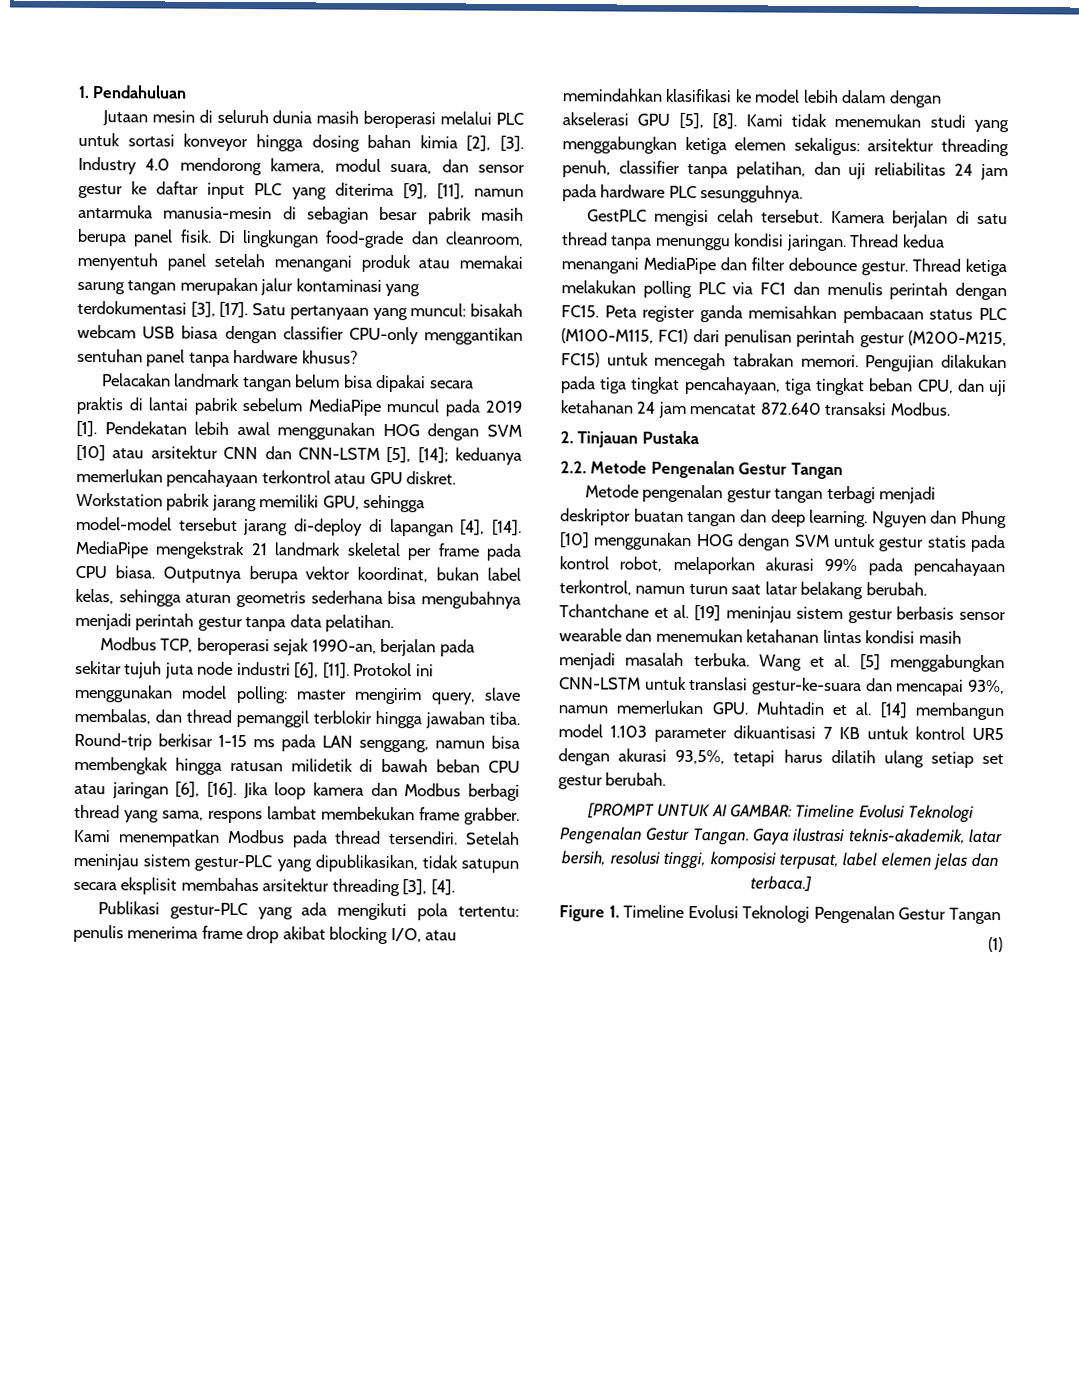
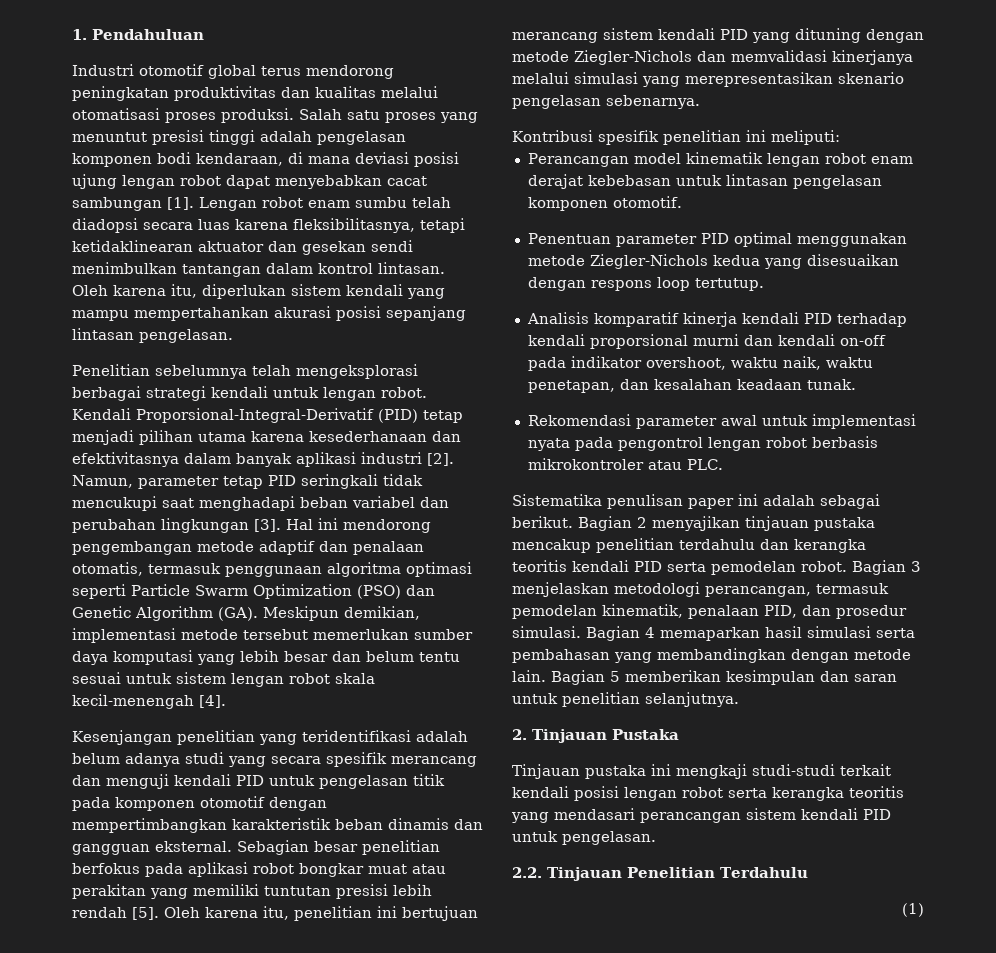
[101,109,525,129] [78,132,524,152] [78,156,525,176] [78,181,524,200] [78,204,524,225] [77,228,524,249] [77,252,523,273] [77,277,421,297] [77,300,523,321] [77,324,523,345] [77,348,358,367] [101,373,474,393] [76,396,522,417] [76,420,522,441] [76,444,522,465] [76,468,457,488] [76,492,426,513] [76,516,522,537] [75,540,522,561] [75,565,521,584] [75,588,521,609] [75,612,395,633] [99,637,475,657] [75,660,434,679] [74,684,521,705] [74,708,520,729] [74,732,520,753] [74,756,520,775] [74,781,520,801] [74,804,520,825] [74,829,520,848] [73,853,519,873] [73,877,455,897] [97,901,519,921] [73,924,458,945] [562,88,942,108] [562,112,1009,133] [562,136,1009,157] [562,160,1008,181] [562,184,804,203] [586,209,1008,228] [561,232,945,252] [561,256,1007,277] [561,280,1007,301] [561,305,1007,324] [561,328,1007,348] [561,352,1007,372] [561,376,1007,397] [560,400,950,418] [560,430,700,448] [560,460,843,480] [584,484,937,504] [560,508,1007,529] [559,532,1006,553] [559,556,1005,577] [559,580,927,600] [559,604,1006,624] [559,628,962,644] [559,652,1005,673] [559,676,1005,696] [558,700,1004,721] [558,724,1004,743] [558,748,1004,768] [558,772,667,790] [586,802,975,823] [559,826,1004,846] [561,850,999,870] [749,875,812,892] [559,904,1001,925] Jutaan mesin di seluruh dunia masih beroperasi melalui PLC untuk sortasi konveyor hingga dosing bahan kimia [2], [3]. Industry 4.0 mendorong kamera, modul suara, dan sensor gestur ke daftar input PLC yang diterima [9], [11], namun antarmuka manusia-mesin di sebagian besar pabrik masih berupa panel fisik. Di lingkungan food-grade dan cleanroom, menyentuh panel setelah menangani produk atau memakai sarung tangan merupakan jalur kontaminasi yang terdokumentasi [3], [17]. Satu pertanyaan yang muncul: bisakah webcam USB biasa dengan classifier CPU-only menggantikan sentuhan panel tanpa hardware khusus? // Pelacakan landmark tangan belum bisa dipakai secara praktis di lantai pabrik sebelum MediaPipe muncul pada 2019 [1]. Pendekatan lebih awal menggunakan HOG dengan SVM [10] atau arsitektur CNN dan CNN-LSTM [5], [14]; keduanya memerlukan pencahayaan terkontrol atau GPU diskret. Workstation pabrik jarang memiliki GPU, sehingga model-model tersebut jarang di-deploy di lapangan [4], [14]. MediaPipe mengekstrak 21 landmark skeletal per frame pada CPU biasa. Outputnya berupa vektor koordinat, bukan label kelas, sehingga aturan geometris sederhana bisa mengubahnya menjadi perintah gestur tanpa data pelatihan. // Modbus TCP, beroperasi sejak 1990-an, berjalan pada sekitar tujuh juta node industri [6], [11]. Protokol ini menggunakan model polling: master mengirim query, slave membalas, dan thread pemanggil terblokir hingga jawaban tiba. Round-trip berkisar 1-15 ms pada LAN senggang, namun bisa membengkak hingga ratusan milidetik di bawah beban CPU atau jaringan [6], [16]. Jika loop kamera dan Modbus berbagi thread yang sama, respons lambat membekukan frame grabber. Kami menempatkan Modbus pada thread tersendiri. Setelah meninjau sistem gestur-PLC yang dipublikasikan, tidak satupun secara eksplisit membahas arsitektur threading [3], [4]. // Publikasi gestur-PLC yang ada mengikuti pola tertentu: penulis menerima frame drop akibat blocking I/O, atau memindahkan klasifikasi ke model lebih dalam dengan akselerasi GPU [5], [8]. Kami tidak menemukan studi yang menggabungkan ketiga elemen sekaligus: arsitektur threading penuh, classifier tanpa pelatihan, dan uji reliabilitas 24 jam pada hardware PLC sesungguhnya. // GestPLC mengisi celah tersebut. Kamera berjalan di satu thread tanpa menunggu kondisi jaringan. Thread kedua menangani MediaPipe dan filter debounce gestur. Thread ketiga melakukan polling PLC via FC1 dan menulis perintah dengan FC15. Peta register ganda memisahkan pembacaan status PLC (M100-M115, FC1) dari penulisan perintah gestur (M200-M215, FC15) untuk mencegah tabrakan memori. Pengujian dilakukan pada tiga tingkat pencahayaan, tiga tingkat beban CPU, dan uji ketahanan 24 jam mencatat 872.640 transaksi Modbus. // 2. Tinjauan Pustaka // 2.2. Metode Pengenalan Gestur Tangan // Metode pengenalan gestur tangan terbagi menjadi deskriptor buatan tangan dan deep learning. Nguyen dan Phung [10] menggunakan HOG dengan SVM untuk gestur statis pada kontrol robot, melaporkan akurasi 99% pada pencahayaan terkontrol, namun turun saat latar belakang berubah. Tchantchane et al. [19] meninjau sistem gestur berbasis sensor wearable dan menemukan ketahanan lintas kondisi masih menjadi masalah terbuka. Wang et al. [5] menggabungkan CNN-LSTM untuk translasi gestur-ke-suara dan mencapai 93%, namun memerlukan GPU. Muhtadin et al. [14] membangun model 1.103 parameter dikuantisasi 7 KB untuk kontrol UR5 dengan akurasi 93,5%, tetapi harus dilatih ulang setiap set gestur berubah. // [PROMPT UNTUK AI GAMBAR: Timeline Evolusi Teknologi Pengenalan Gestur Tangan. Gaya ilustrasi teknis-akademik, latar bersih, resolusi tinggi, komposisi terpusat, label elemen jelas dan terbaca.] // Figure 1. Timeline Evolusi Teknologi Pengenalan Gestur Tangan -> [72,64,394,79] [72,86,438,101] [72,108,478,123] [72,130,406,145] [72,152,459,167] [72,174,427,189] [72,197,451,211] [72,218,465,233] [72,240,413,255] [72,262,445,277] [72,284,445,299] [72,306,466,321] [72,328,233,343] [72,364,418,379] [72,386,427,401] [72,408,463,423] [72,430,461,445] [72,452,454,467] [72,474,423,489] [72,496,449,511] [72,518,431,533] [72,540,424,555] [72,562,472,577] [72,584,435,599] [72,606,420,621] [72,628,473,643] [72,650,460,665] [72,672,375,687] [72,694,226,709] [72,730,468,745] [72,752,477,767] [72,774,445,789] [72,796,327,811] [72,818,483,833] [72,840,440,855] [72,862,446,877] [72,884,432,899] [72,906,478,921] [512,28,924,43] [512,50,913,65] [512,72,904,87] [512,95,700,109] [512,130,840,145] [527,152,913,167] [527,174,882,189] [527,196,682,211] [527,232,907,247] [527,254,899,269] [527,277,764,291] [526,312,907,327] [527,334,886,349] [527,356,873,371] [527,379,856,393] [527,414,916,429] [527,436,878,451] [527,458,723,470] [512,494,880,509] [512,516,875,531] [512,538,866,553] [512,560,921,575] [512,582,889,597] [512,604,907,619] [512,626,915,641] [512,648,911,663] [512,670,897,685] [512,692,739,707] [512,729,679,743] [512,764,891,779] [512,786,904,801] [511,808,891,823] [512,831,656,845] [512,867,808,881] Industri otomotif global terus mendorong peningkatan produktivitas dan kualitas melalui otomatisasi proses produksi. Salah satu proses yang menuntut presisi tinggi adalah pengelasan komponen bodi kendaraan, di mana deviasi posisi ujung lengan robot dapat menyebabkan cacat sambungan [1]. Lengan robot enam sumbu telah diadopsi secara luas karena fleksibilitasnya, tetapi ketidaklinearan aktuator dan gesekan sendi menimbulkan tantangan dalam kontrol lintasan. Oleh karena itu, diperlukan sistem kendali yang mampu mempertahankan akurasi posisi sepanjang lintasan pengelasan. // Penelitian sebelumnya telah mengeksplorasi berbagai strategi kendali untuk lengan robot. Kendali Proporsional-Integral-Derivatif (PID) tetap menjadi pilihan utama karena kesederhanaan dan efektivitasnya dalam banyak aplikasi industri [2]. Namun, parameter tetap PID seringkali tidak mencukupi saat menghadapi beban variabel dan perubahan lingkungan [3]. Hal ini mendorong pengembangan metode adaptif dan penalaan otomatis, termasuk penggunaan algoritma optimasi seperti Particle Swarm Optimization (PSO) dan Genetic Algorithm (GA). Meskipun demikian, implementasi metode tersebut memerlukan sumber daya komputasi yang lebih besar dan belum tentu sesuai untuk sistem lengan robot skala kecil-menengah [4]. // Kesenjangan penelitian yang teridentifikasi adalah belum adanya studi yang secara spesifik merancang dan menguji kendali PID untuk pengelasan titik pada komponen otomotif dengan mempertimbangkan karakteristik beban dinamis dan gangguan eksternal. Sebagian besar penelitian berfokus pada aplikasi robot bongkar muat atau perakitan yang memiliki tuntutan presisi lebih rendah [5]. Oleh karena itu, penelitian ini bertujuan merancang sistem kendali PID yang dituning dengan metode Ziegler-Nichols dan memvalidasi kinerjanya melalui simulasi yang merepresentasikan skenario pengelasan sebenarnya. // Kontribusi spesifik penelitian ini meliputi: // Perancangan model kinematik lengan robot enam derajat kebebasan untuk lintasan pengelasan komponen otomotif. // Penentuan parameter PID optimal menggunakan metode Ziegler-Nichols kedua yang disesuaikan dengan respons loop tertutup. // Analisis komparatif kinerja kendali PID terhadap kendali proporsional murni dan kendali on-off pada indikator overshoot, waktu naik, waktu penetapan, dan kesalahan keadaan tunak. // Rekomendasi parameter awal untuk implementasi nyata pada pengontrol lengan robot berbasis mikrokontroler atau PLC. // Sistematika penulisan paper ini adalah sebagai berikut. Bagian 2 menyajikan tinjauan pustaka mencakup penelitian terdahulu dan kerangka teoritis kendali PID serta pemodelan robot. Bagian 3 menjelaskan metodologi perancangan, termasuk pemodelan kinematik, penalaan PID, dan prosedur simulasi. Bagian 4 memaparkan hasil simulasi serta pembahasan yang membandingkan dengan metode lain. Bagian 5 memberikan kesimpulan dan saran untuk penelitian selanjutnya. // 2. Tinjauan Pustaka // Tinjauan pustaka ini mengkaji studi-studi terkait kendali posisi lengan robot serta kerangka teoritis yang mendasari perancangan sistem kendali PID untuk pengelasan. // 2.2. Tinjauan Penelitian Terdahulu

